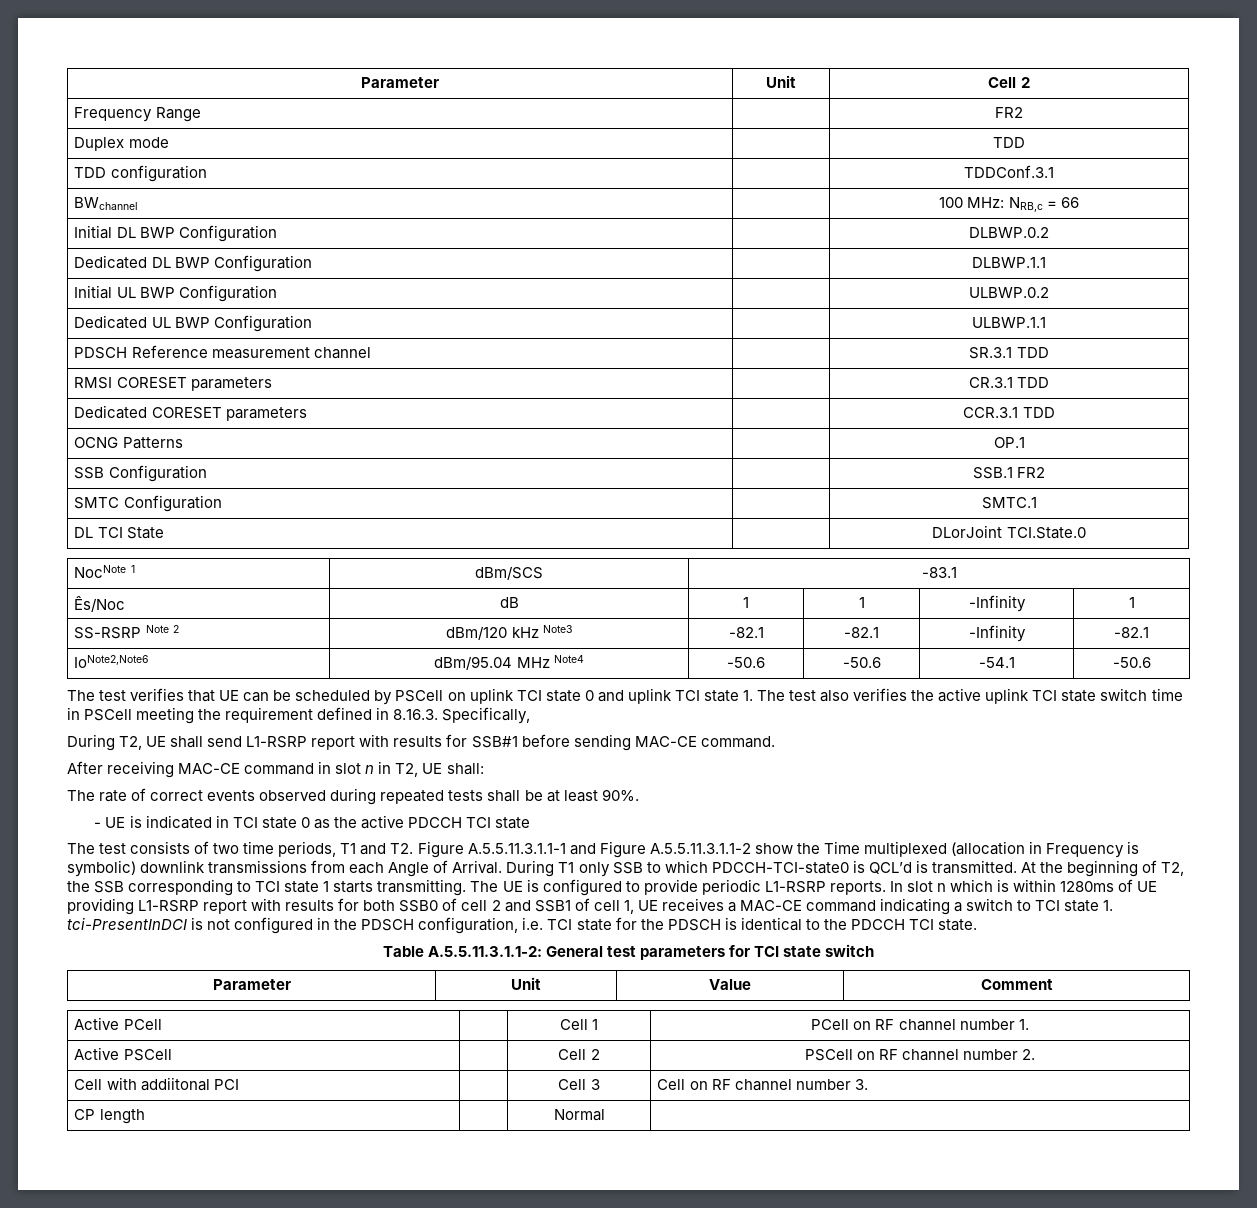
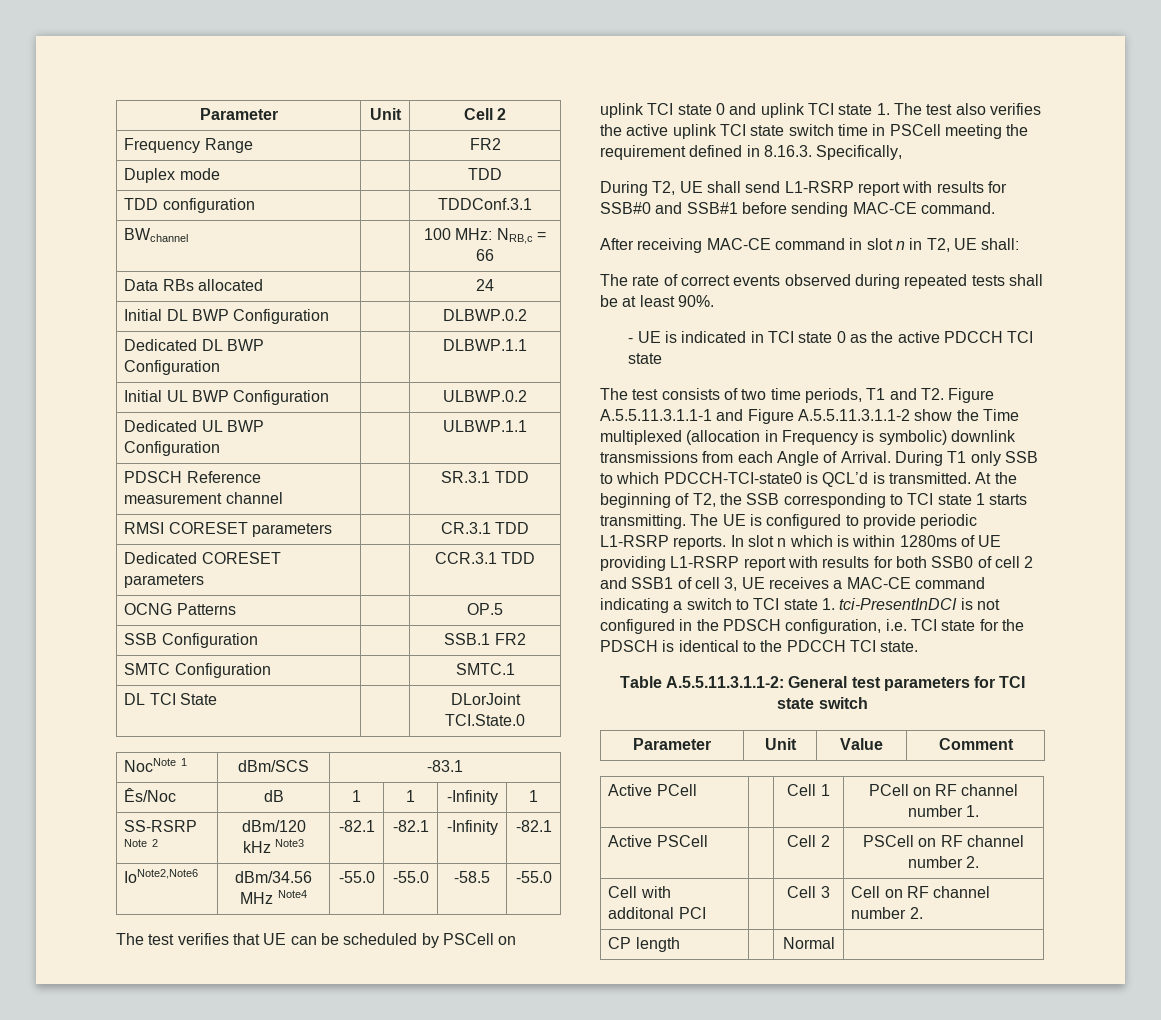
(1079, 202) none -> [124,279,264,291] [476,279,494,291] // Data RBs allocated | | 24
[993,437,1025,448] OP.1 -> [467,603,503,615] OP.5
[434,656,513,670] dBm/95.04 -> [235,871,312,883] dBm/34.56
[727,657,765,668] [842,657,881,668] [978,657,1015,668] [1112,657,1151,668] -50.6 | -50.6 | -54.1 | -50.6 -> [338,871,375,883] [392,871,429,883] [454,871,490,883] [515,871,552,883] -55.0 | -55.0 | -58.5 | -55.0
(468, 740) none -> [600,202,683,214] SSB#0 and
[623,900,634,914] 1, -> [724,577,738,591] 3,
[140,1077,210,1091] addiitonal -> [608,907,675,919] additonal
[854,1079,868,1090] 3. -> [909,907,923,919] 2.

